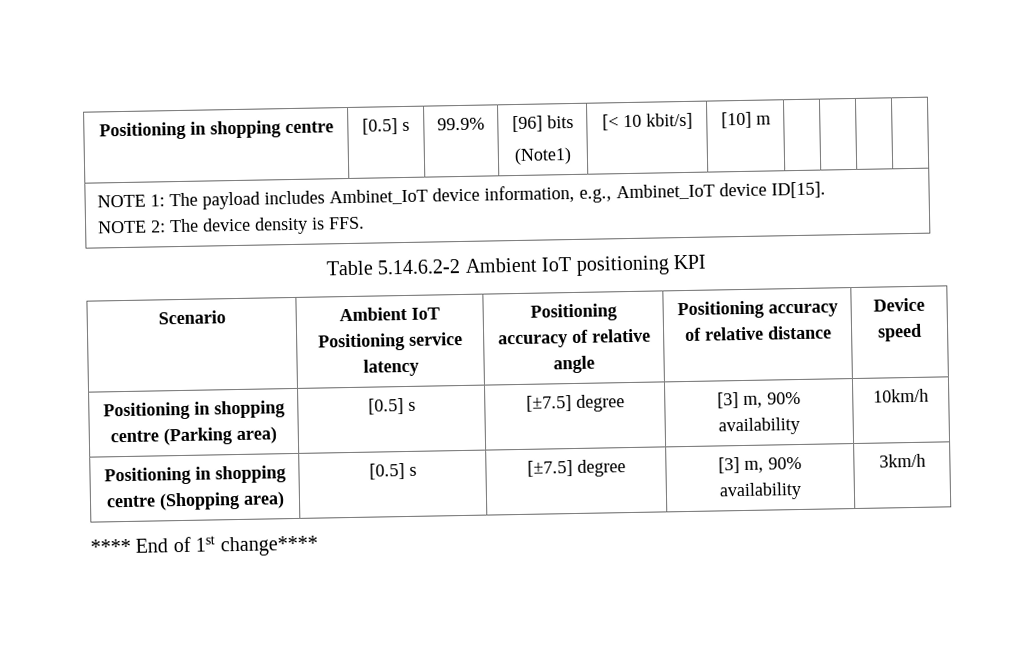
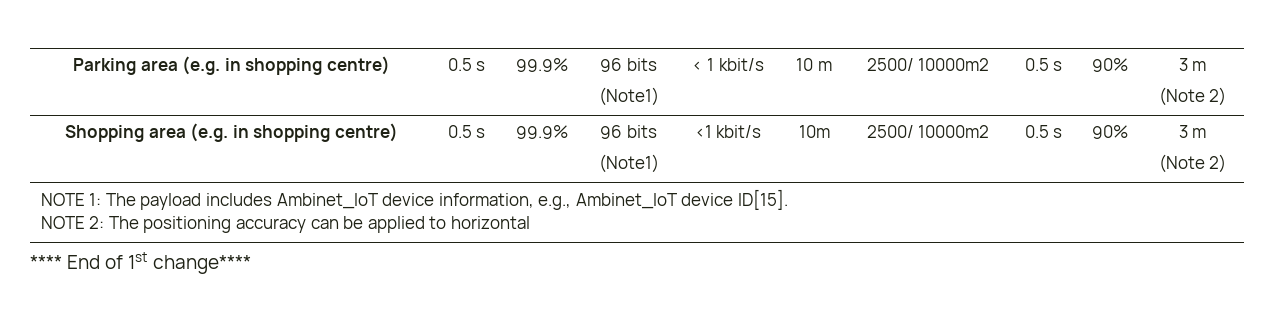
[98,120,334,141] [362,118,410,135] [437,117,485,131] [511,114,574,133] [514,147,572,166] [601,112,693,131] [720,111,771,129] Positioning in shopping centre | [0.5] s | 99.9% | [96] bits // (Note1) | [< 10 kbit/s] | [10] m | | | | -> [73,56,390,75] [447,58,486,71] [515,58,568,72] [600,58,657,72] [598,87,659,106] [692,58,764,71] [796,58,832,71] [866,58,990,71] [1024,58,1063,71] [1091,58,1128,72] [1178,58,1207,71] [1158,87,1227,106] [65,123,398,142] [447,125,486,138] [515,125,568,139] [600,125,657,139] [598,154,659,173] [694,125,762,138] [798,125,830,138] [866,125,990,138] [1024,125,1063,138] [1091,125,1128,139] [1178,125,1207,138] [1158,154,1227,173] Parking area (e.g. in shopping centre) | 0.5 s | 99.9% | 96 bits // (Note1) | < 1 kbit/s | 10 m | 2500/ 10000m2 | 0.5 s | 90% | 3 m // (Note 2) // Shopping area (e.g. in shopping centre) | 0.5 s | 99.9% | 96 bits // (Note1) | <1 kbit/s | 10m | 2500/ 10000m2 | 0.5 s | 90% | 3 m // (Note 2)
[201,216,365,235] [326,254,706,276] [157,310,226,325] [339,306,440,322] [318,331,463,352] [362,358,419,377] [529,303,617,322] [497,328,651,349] [553,355,595,374] [676,300,838,320] [683,325,832,342] [873,297,925,312] [877,323,922,342] [102,400,285,421] [110,426,277,446] [367,398,416,415] [525,394,625,412] [717,391,801,409] [718,416,800,436] [873,388,929,403] [103,465,286,486] [105,491,285,511] [368,463,417,480] [526,459,626,477] [718,456,802,474] [719,481,802,501] [878,453,926,468] device density is FFS. // Table 5.14.6.2-2 Ambient IoT positioning KPI // Scenario | Ambient IoT Positioning service latency | Positioning accuracy of relative angle | Positioning accuracy of relative distance | Device speed // Positioning in shopping centre (Parking area) | [0.5] s | [±7.5] degree | [3] m, 90% availability | 10km/h // Positioning in shopping centre (Shopping area) | [0.5] s | [±7.5] degree | [3] m, 90% availability | 3km/h -> [143,216,530,233] positioning accuracy can be applied to horizontal

